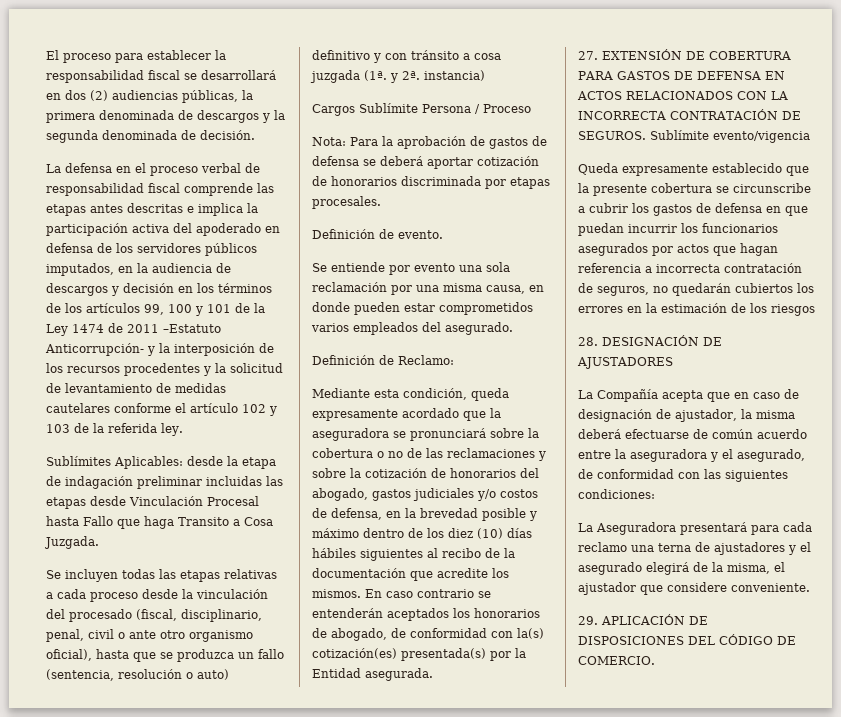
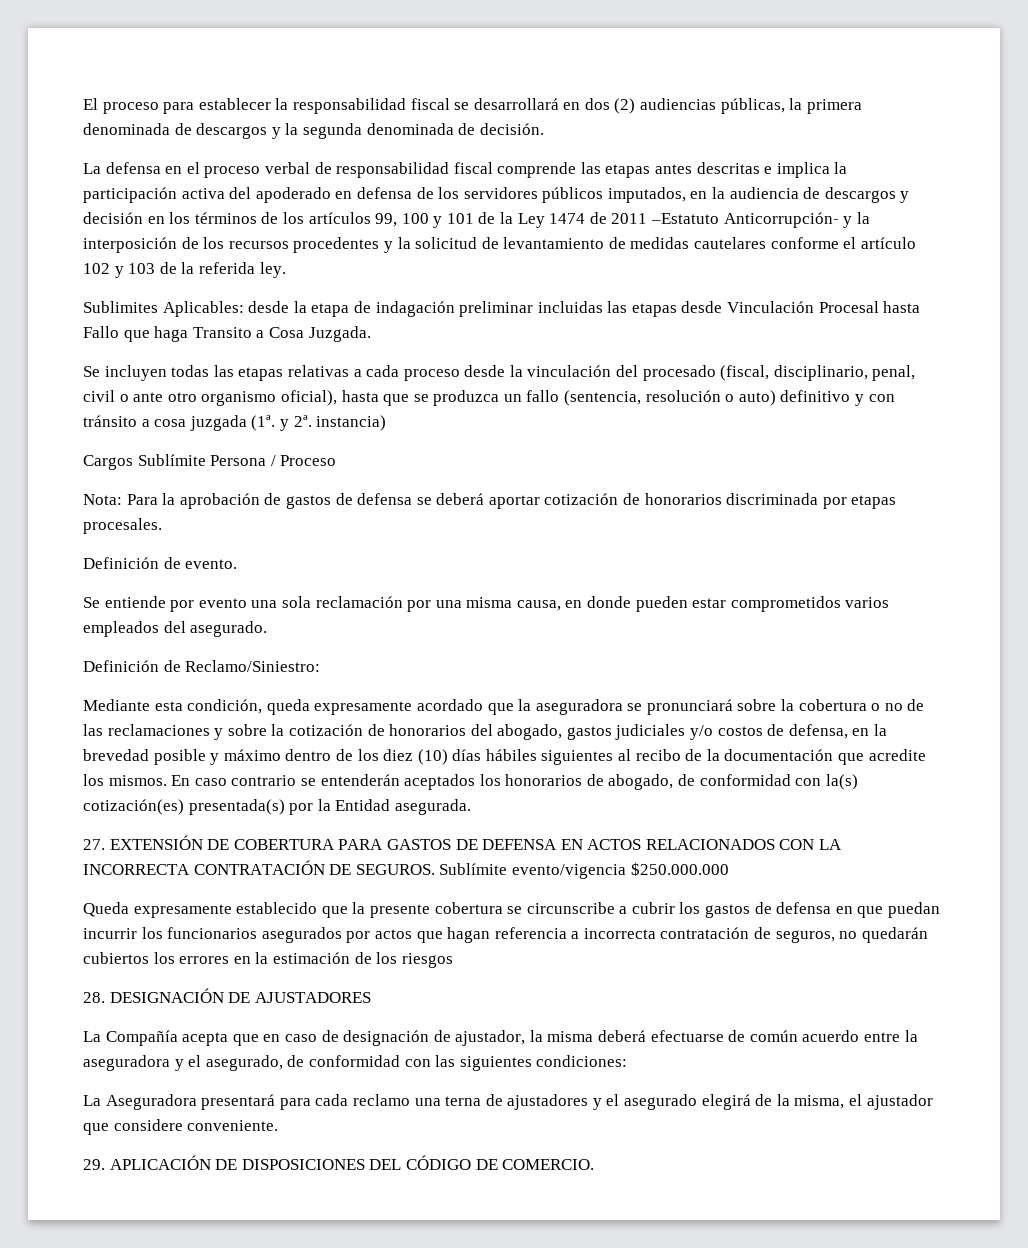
[46,456,111,466] Sublímites -> [83,301,158,313] Sublimites
[398,355,454,365] Reclamo: -> [185,660,321,672] Reclamo/Siniestro:
(810, 137) none -> [630,862,729,876] $250.000.000

